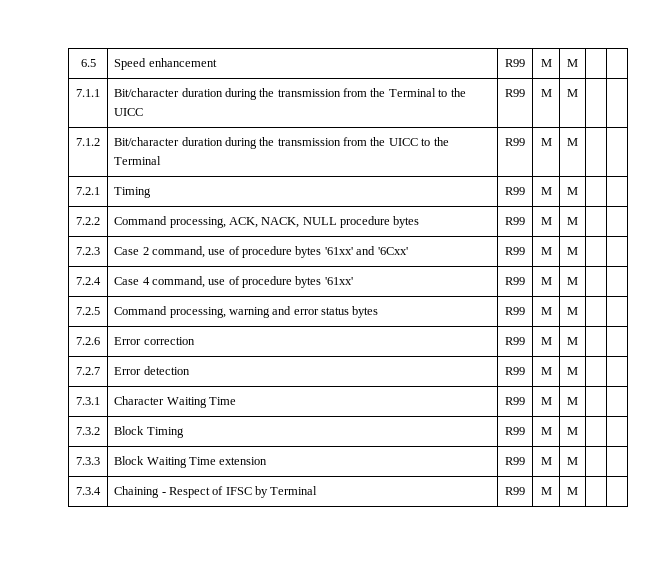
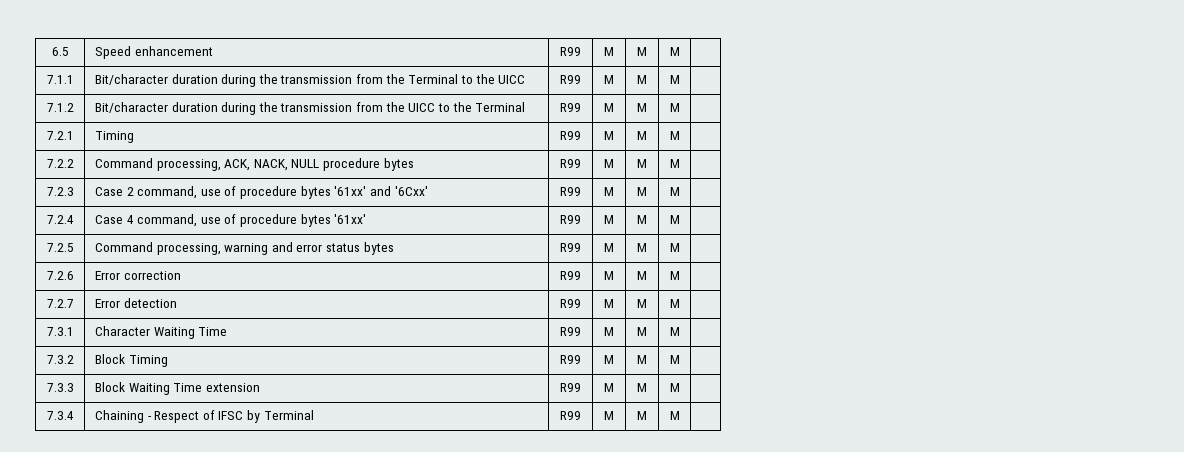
(578, 63) none -> [669,47,680,56] M
(578, 93) none -> [669,75,680,84] M
(578, 142) none -> [669,103,680,112] M
(578, 191) none -> [669,131,680,140] M
(578, 221) none -> [669,159,680,168] M
(578, 251) none -> [669,187,680,196] M
(578, 281) none -> [669,215,680,224] M
(578, 311) none -> [669,243,680,252] M
(578, 341) none -> [669,271,680,280] M
(578, 371) none -> [669,299,680,308] M
(578, 401) none -> [669,327,680,336] M
(578, 431) none -> [669,355,680,364] M
(578, 461) none -> [669,383,680,392] M
(578, 491) none -> [669,411,680,420] M

